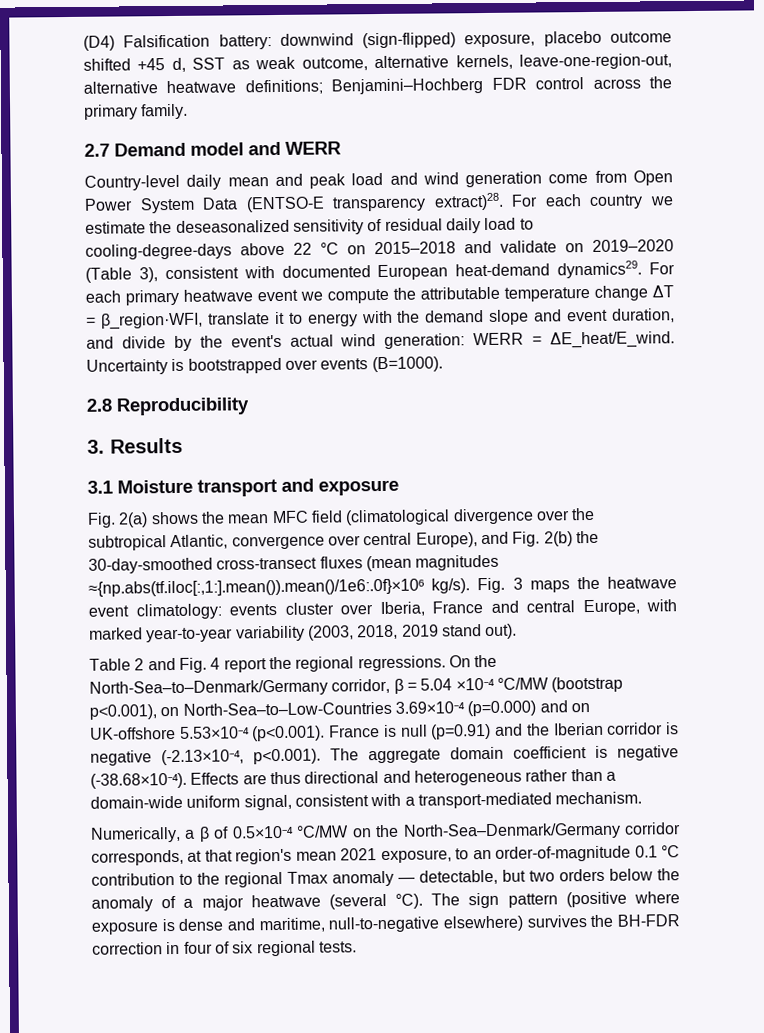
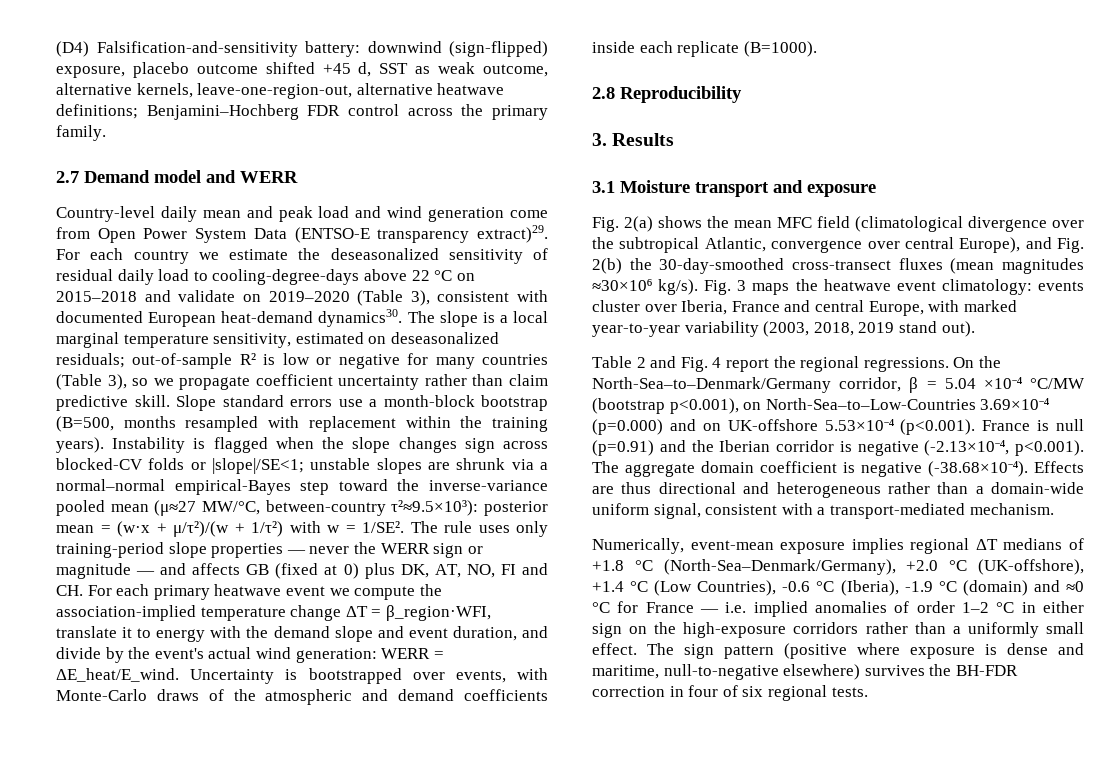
[123,34,211,48] Falsification -> [96,41,298,57] Falsification-and-sensitivity
[433,192,504,211] extract)28. -> [477,225,548,243] extract)29.
[557,260,643,279] dynamics29. -> [318,309,548,327] [56,332,499,348] [56,353,549,369] [56,374,548,390] [56,395,548,411] [56,416,548,432] [56,437,548,453] [56,458,548,474] [56,479,548,495] [56,500,548,516] [56,521,548,537] [56,542,483,558] [56,563,549,579] [56,585,83,596] dynamics30. The slope is a local marginal temperature sensitivity, estimated on deseasonalized residuals; out-of-sample R² is low or negative for many countries (Table 3), so we propagate coefficient uncertainty rather than claim predictive skill. Slope standard errors use a month-block bootstrap (B=500, months resampled with replacement within the training years). Instability is flagged when the slope changes sign across blocked-CV folds or |slope|/SE<1; unstable slopes are shrunk via a normal–normal empirical-Bayes step toward the inverse-variance pooled mean (μ≈27 MW/°C, between-country τ²≈9.5×10³): posterior mean = (w·x + μ/τ²)/(w + 1/τ²) with w = 1/SE². The rule uses only training-period slope properties — never the WERR sign or magnitude — and affects GB (fixed at 0) plus DK, AT, NO, FI and CH.
[420,286,500,300] attributable -> [56,605,196,621] association-implied
[320,358,369,370] events -> [455,668,548,683] [56,689,548,705] [592,41,740,57] events, with Monte-Carlo draws of the atmospheric and demand coefficients inside each replicate
[88,578,425,597] ≈{np.abs(tf.iloc[:,1:].mean()).mean()/1e6:.0f}×10⁶ -> [592,279,652,291] ≈30×10⁶
[184,822,682,842] [91,845,680,866] [91,868,680,888] [91,893,424,912] a β of 0.5×10⁻⁴ °C/MW on the North-Sea–Denmark/Germany corridor corresponds, at that region's mean 2021 exposure, to an order-of-magnitude 0.1 °C contribution to the regional Tmax anomaly — detectable, but two orders below the anomaly of a major heatwave (several °C). -> [690,538,1084,554] [592,559,1084,575] [592,580,1084,596] [592,601,1084,617] [592,622,1084,638] [592,643,637,655] event-mean exposure implies regional ΔT medians of +1.8 °C (North-Sea–Denmark/Germany), +2.0 °C (UK-offshore), +1.4 °C (Low Countries), -0.6 °C (Iberia), -1.9 °C (domain) and ≈0 °C for France — i.e. implied anomalies of order 1–2 °C in either sign on the high-exposure corridors rather than a uniformly small effect.

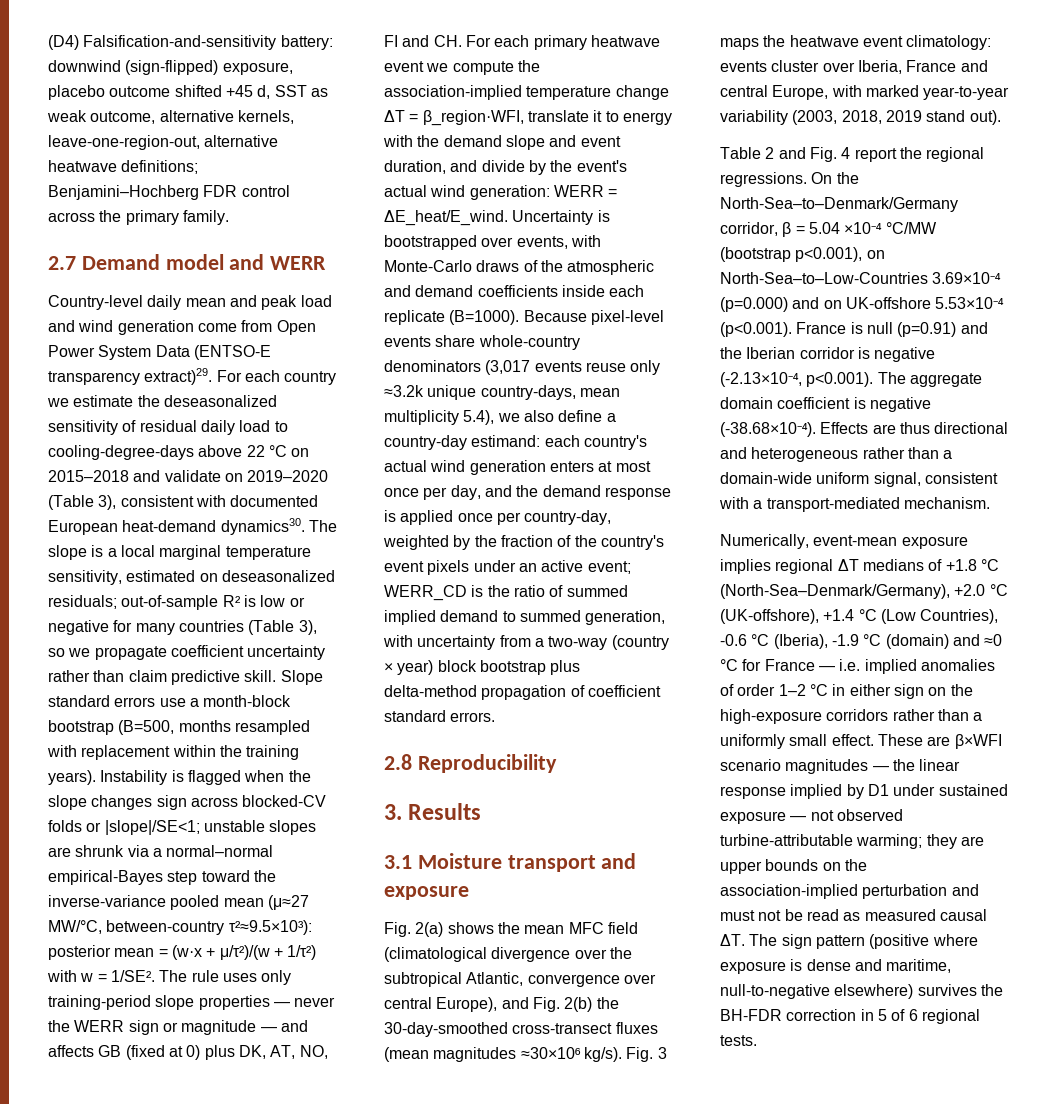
(817, 49) none -> [523,310,664,325] [384,335,580,350] [384,360,661,375] [384,385,620,400] [384,410,616,425] [384,435,647,450] [384,460,651,475] [384,485,671,500] [384,510,612,525] [383,535,664,550] [384,560,631,575] [384,585,628,601] [384,610,666,625] [383,635,669,650] [384,660,581,675] [384,685,661,700] [384,710,496,722] Because pixel-level events share whole-country denominators (3,017 events reuse only ≈3.2k unique country-days, mean multiplicity 5.4), we also define a country-day estimand: each country's actual wind generation enters at most once per day, and the demand response is applied once per country-day, weighted by the fraction of the country's event pixels under an active event; WERR_CD is the ratio of summed implied demand to summed generation, with uncertainty from a two-way (country × year) block bootstrap plus delta-method propagation of coefficient standard errors.
(637, 649) none -> [877,734,1002,749] [720,759,961,774] [720,784,1008,799] [720,809,903,824] [720,834,984,849] [720,859,867,874] [720,884,979,899] [720,909,987,921] [720,934,745,946] These are β×WFI scenario magnitudes — the linear response implied by D1 under sustained exposure — not observed turbine-attributable warming; they are upper bounds on the association-implied perturbation and must not be read as measured causal ΔT.
[688,685,764,697] four of six -> [877,1009,918,1021] 5 of 6

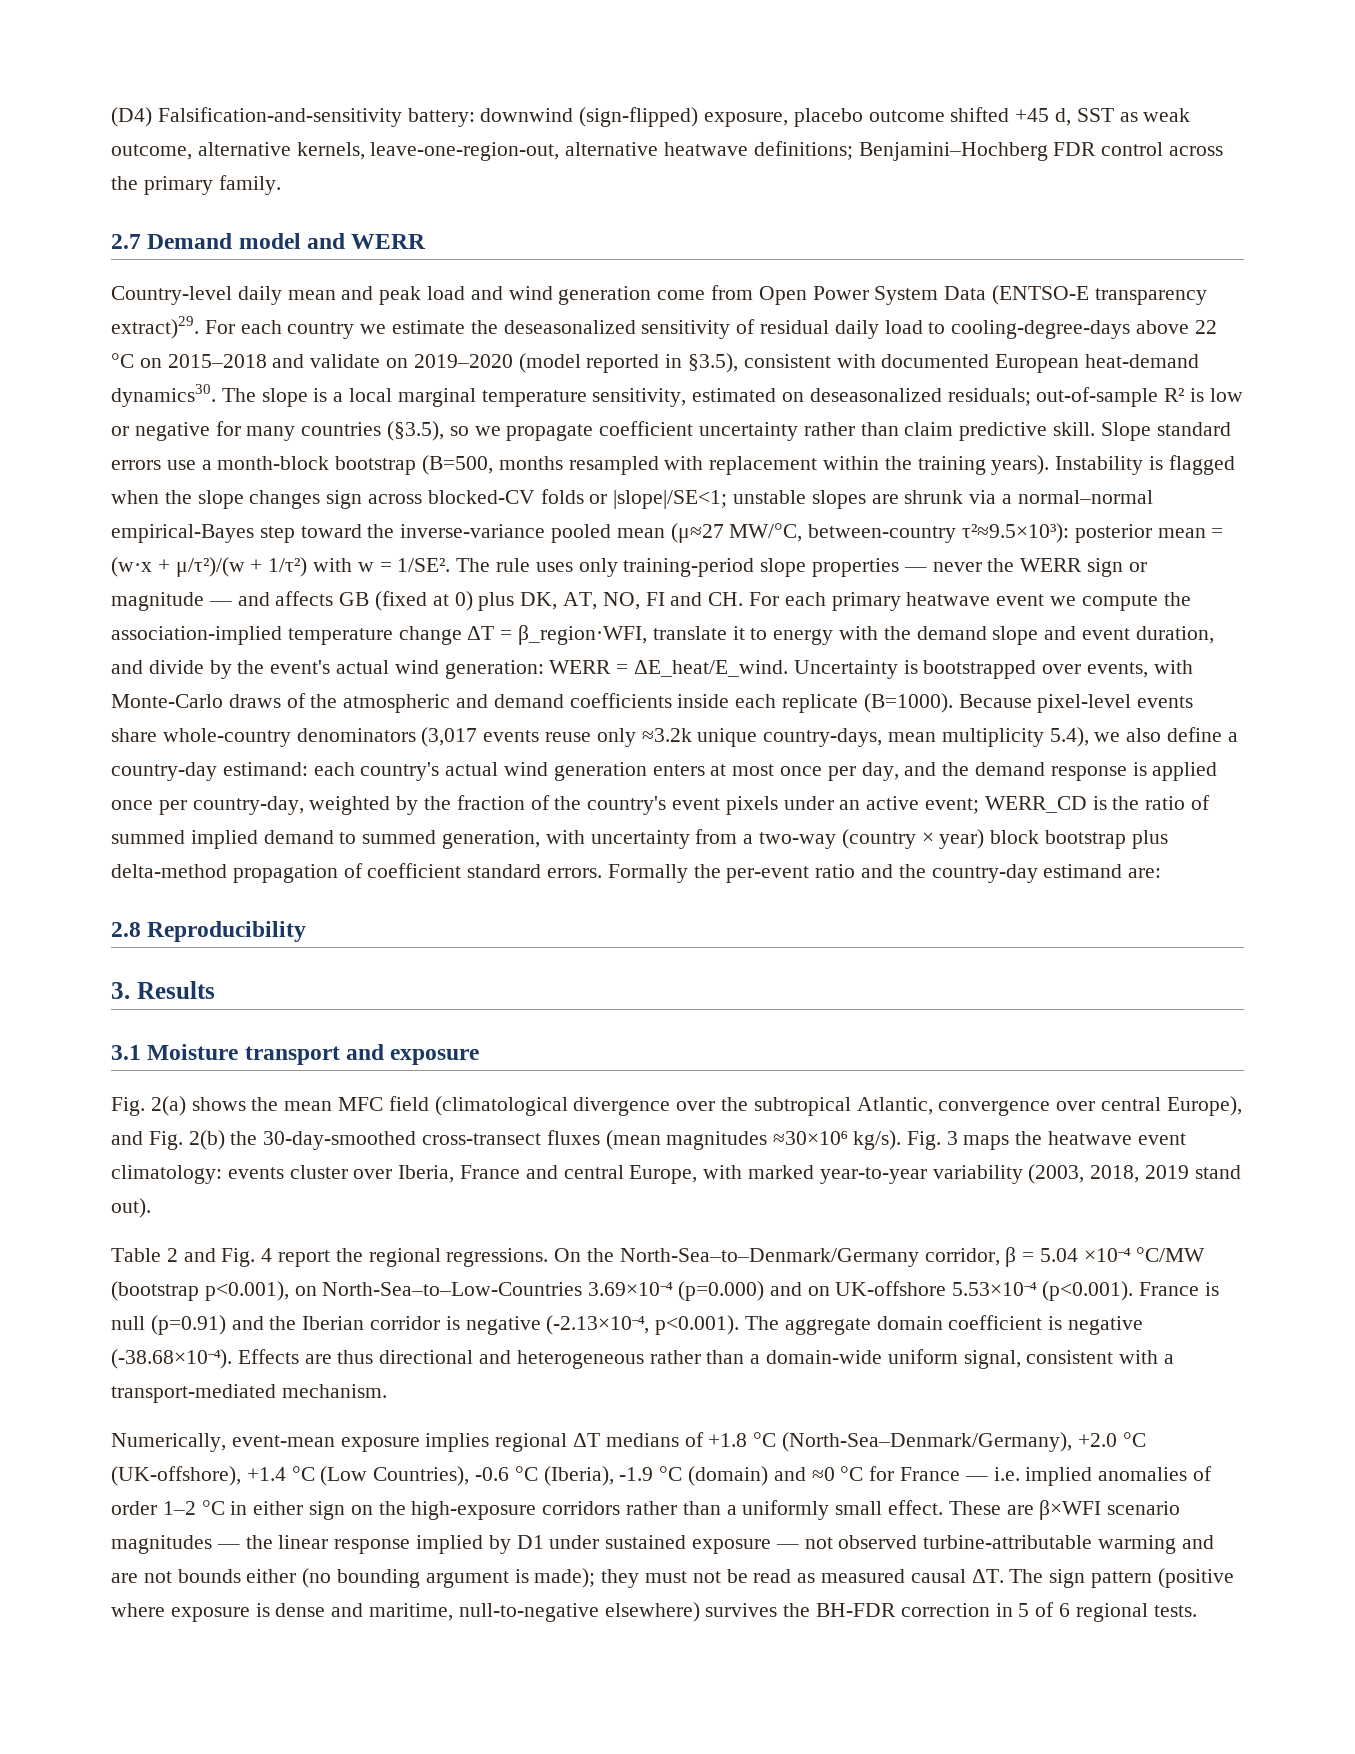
[48,495,117,510] (Table 3), -> [518,353,739,373] (model reported in §3.5),
[248,620,317,635] (Table 3), -> [387,421,445,441] (§3.5),
(496, 717) none -> [607,864,1162,883] Formally the per-event ratio and the country-day estimand are:
[856,834,984,849] [720,859,867,874] [720,884,979,899] warming; they are upper bounds on the association-implied perturbation and -> [1098,1535,1214,1554] [111,1568,640,1588] warming and are not bounds either (no bounding argument is made); they

